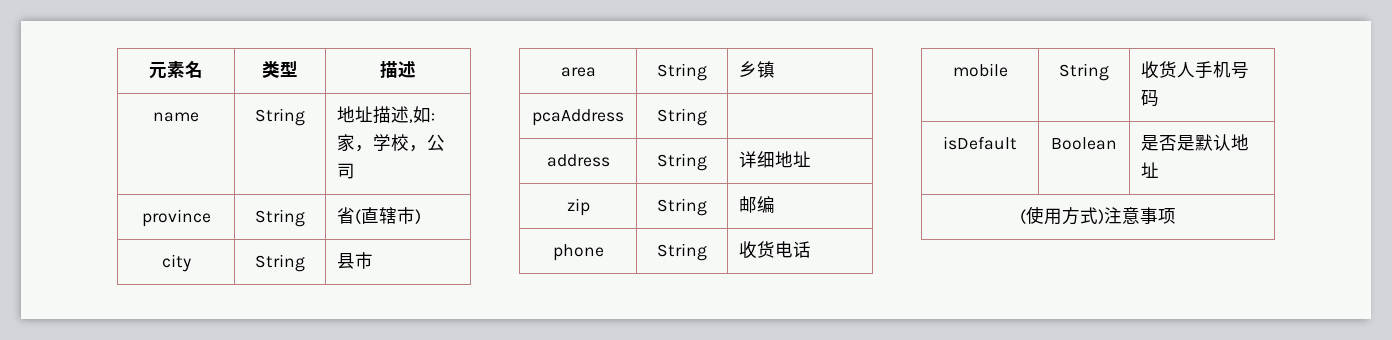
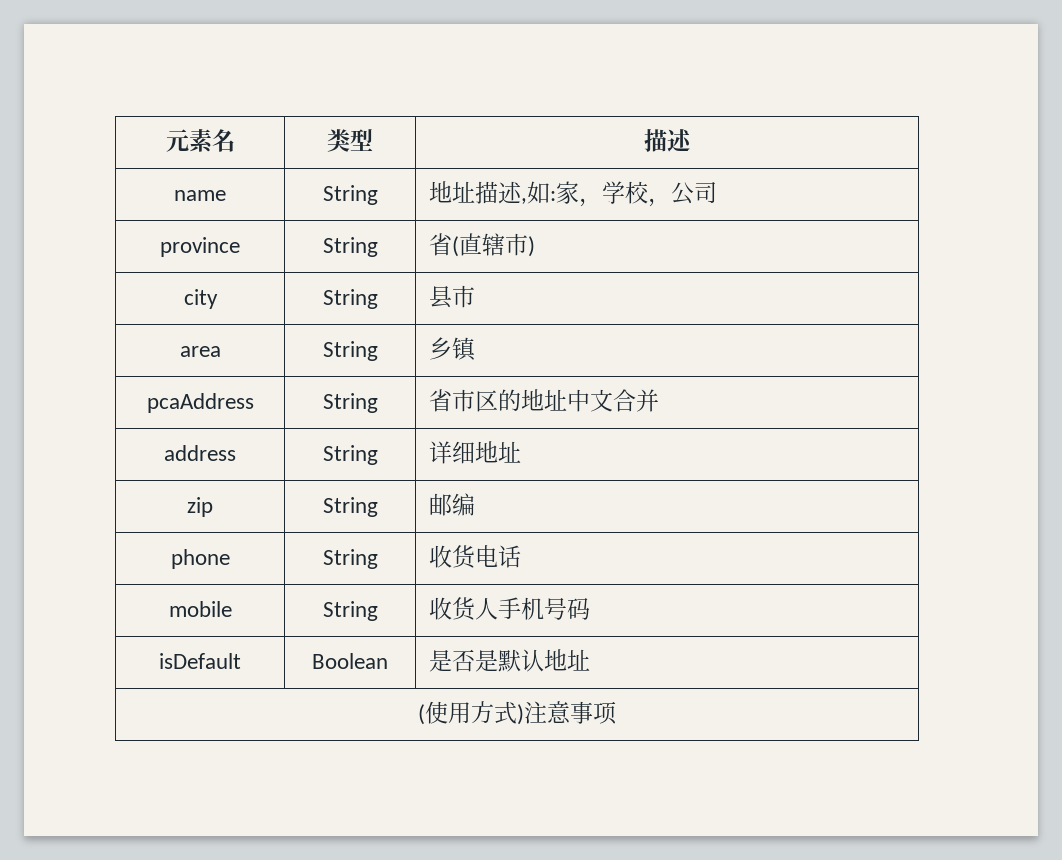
(707, 117) none -> [429,389,660,412] 省市区的地址中文合并

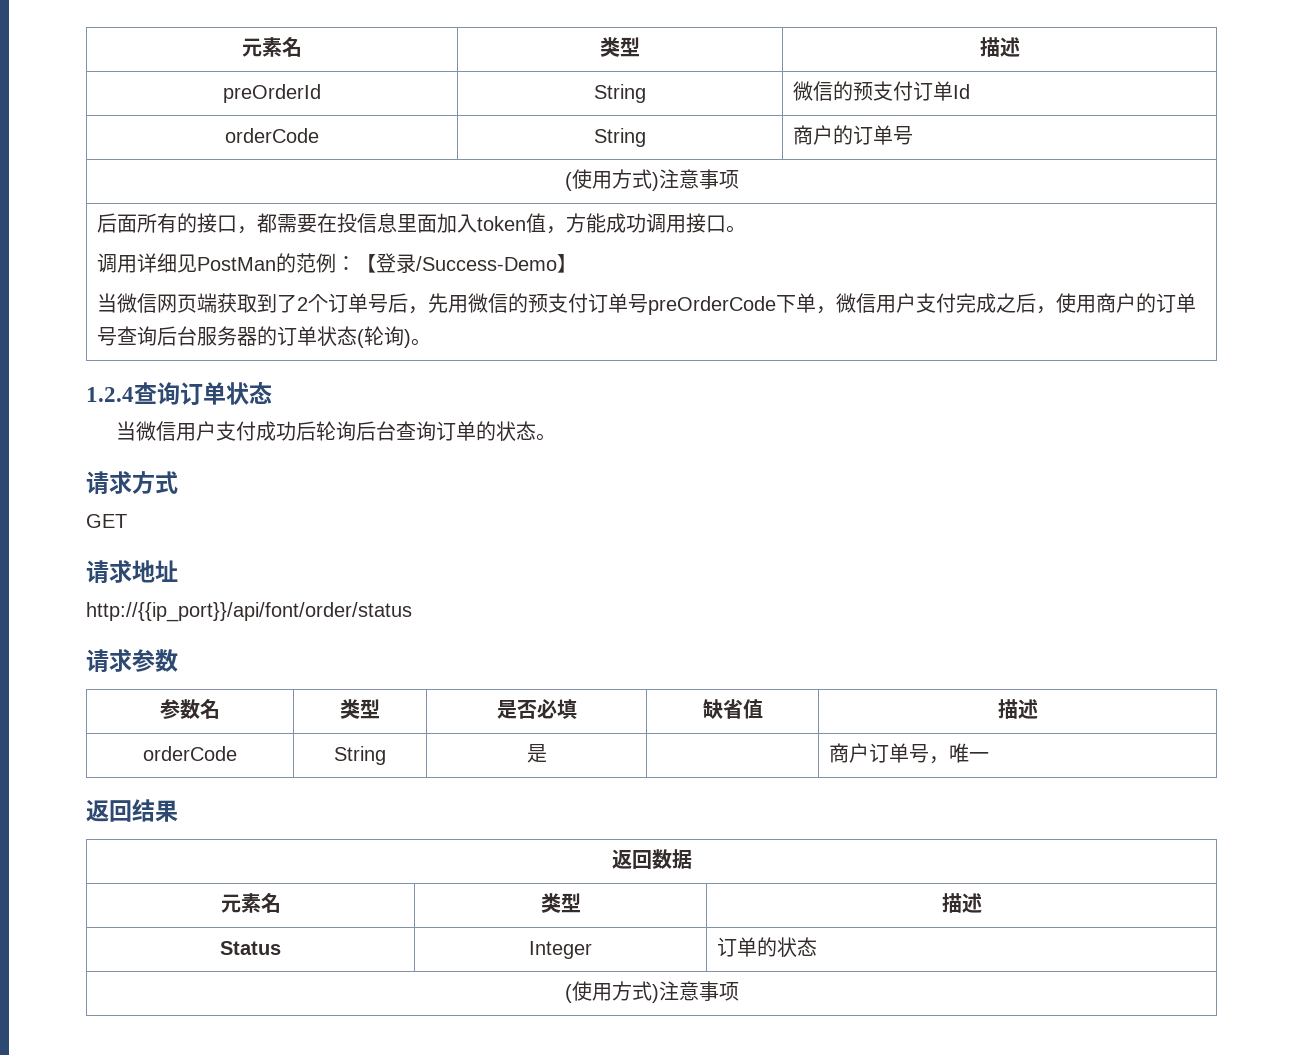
[165,129,235,152] [327,129,373,152] [644,129,692,152] [174,190,226,201] [322,185,378,205] [429,181,718,207] [160,237,240,257] [322,237,378,257] [429,233,536,257] [183,289,218,309] [322,289,378,309] [429,285,476,309] [179,346,221,357] [322,341,378,361] [429,337,478,361] [146,393,254,413] [322,393,378,413] [429,389,660,412] [164,445,236,461] [322,445,378,465] [429,441,522,464] [187,497,213,517] [322,497,378,517] [429,493,476,516] [170,549,230,569] [322,549,378,569] [429,545,522,569] [168,601,232,617] [322,601,378,621] [429,597,591,621] [159,653,241,669] [312,653,388,669] [429,649,591,672] [418,701,617,725] 元素名 | 类型 | 描述 // name | String | 地址描述,如:家，学校，公司 // province | String | 省(直辖市) // city | String | 县市 // area | String | 乡镇 // pcaAddress | String | 省市区的地址中文合并 // address | String | 详细地址 // zip | String | 邮编 // phone | String | 收货电话 // mobile | String | 收货人手机号码 // isDefault | Boolean | 是否是默认地址 // (使用方式)注意事项 -> [242,37,302,57] [600,37,640,57] [979,37,1020,57] [223,84,321,103] [594,84,646,103] [793,81,971,101] [225,128,319,143] [594,128,646,147] [793,125,914,145] [564,169,739,191] [97,213,747,234] [97,253,578,273] [97,293,1197,315] [97,326,432,348] [86,382,272,405] [116,421,557,441] [86,471,178,495] [86,514,127,528] [86,560,178,584] [86,602,412,622] [86,649,178,673] [160,699,220,719] [340,699,380,719] [496,699,577,719] [702,699,763,719] [997,699,1038,719] [143,746,237,761] [334,746,386,765] [526,744,547,763] [829,743,990,764] [86,799,178,822] [611,849,692,869] [220,893,281,913] [540,893,581,913] [941,893,982,913] [220,941,281,955] [529,941,592,959] [717,937,818,957] [564,981,739,1003] 元素名 | 类型 | 描述 // preOrderId | String | 微信的预支付订单Id // orderCode | String | 商户的订单号 // (使用方式)注意事项 // 后面所有的接口，都需要在投信息里面加入token值，方能成功调用接口。 // 调用详细见PostMan的范例：【登录/Success-Demo】 // 当微信网页端获取到了2个订单号后，先用微信的预支付订单号preOrderCode下单，微信用户支付完成之后，使用商户的订单号查询后台服务器的订单状态(轮询)。 // 1.2.4查询订单状态 // 当微信用户支付成功后轮询后台查询订单的状态。 // 请求方式 // GET // 请求地址 // http://{{ip_port}}/api/font/order/status // 请求参数 // 参数名 | 类型 | 是否必填 | 缺省值 | 描述 // orderCode | String | 是 | | 商户订单号，唯一 // 返回结果 // 返回数据 // 元素名 | 类型 | 描述 // Status | Integer | 订单的状态 // (使用方式)注意事项

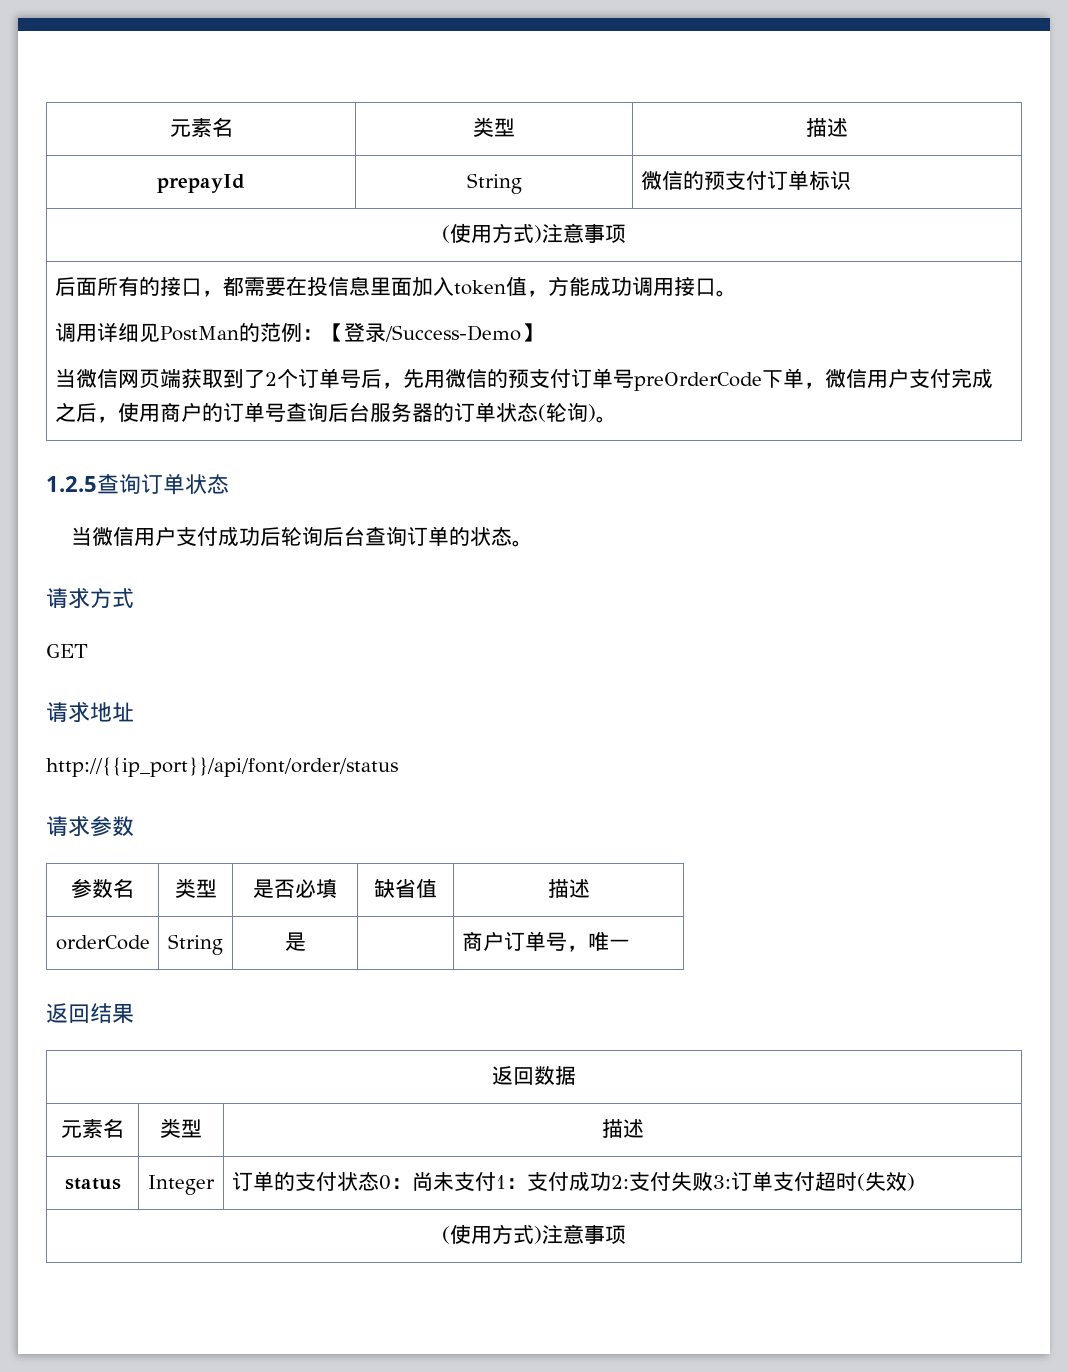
[242,37,302,57] [600,37,640,57] [979,37,1020,57] [223,84,321,103] 元素名 | 类型 | 描述 // preOrderId -> [169,118,233,138] [473,117,515,137] [806,118,848,137] [157,174,245,193] 元素名 | 类型 | 描述 // prepayId
[953,84,971,99] [225,128,319,143] [594,128,646,147] [793,125,914,145] Id // orderCode | String | 商户的订单号 -> [808,171,851,190] 标识
[86,387,134,402] 1.2.4 -> [46,476,97,492] 1.2.5
[220,941,281,955] Status -> [64,1178,121,1190] status
[777,937,818,957] 状态 -> [294,1171,915,1192] 支付状态0：尚未支付1：支付成功2:支付失败3:订单支付超时(失效)

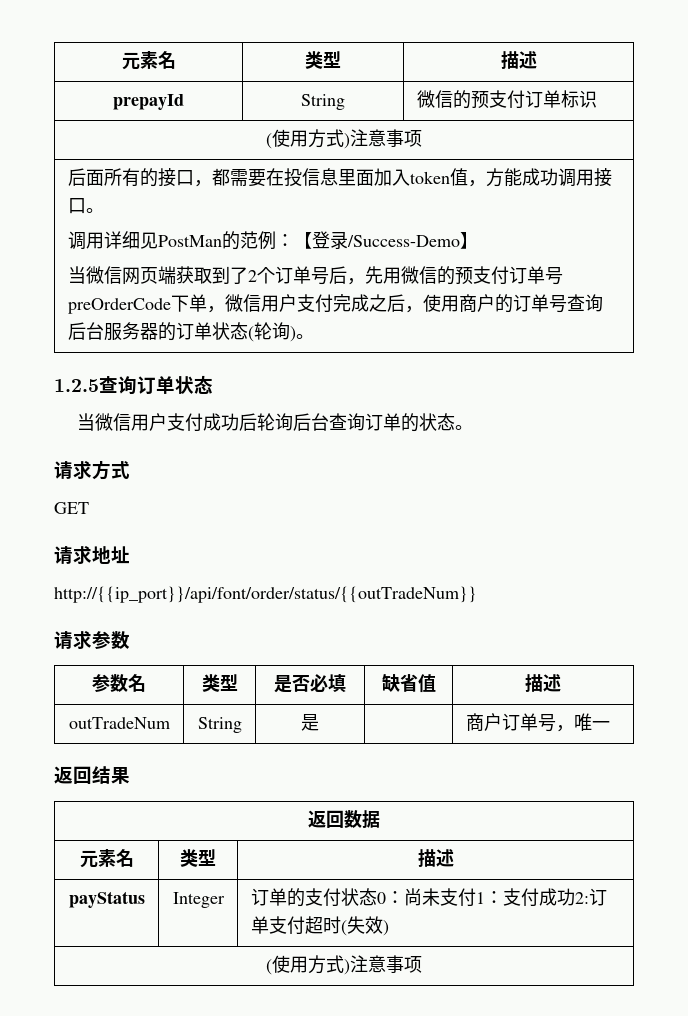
[46,757,398,777] http://{{ip_port}}/api/font/order/status -> [54,586,477,603] http://{{ip_port}}/api/font/order/status/{{outTradeNum}}
[55,935,150,950] orderCode -> [68,717,170,729] outTradeNum
[64,1178,121,1190] status -> [68,891,145,908] payStatus
[628,1171,731,1192] 支付失败3: -> (589, 898) none

